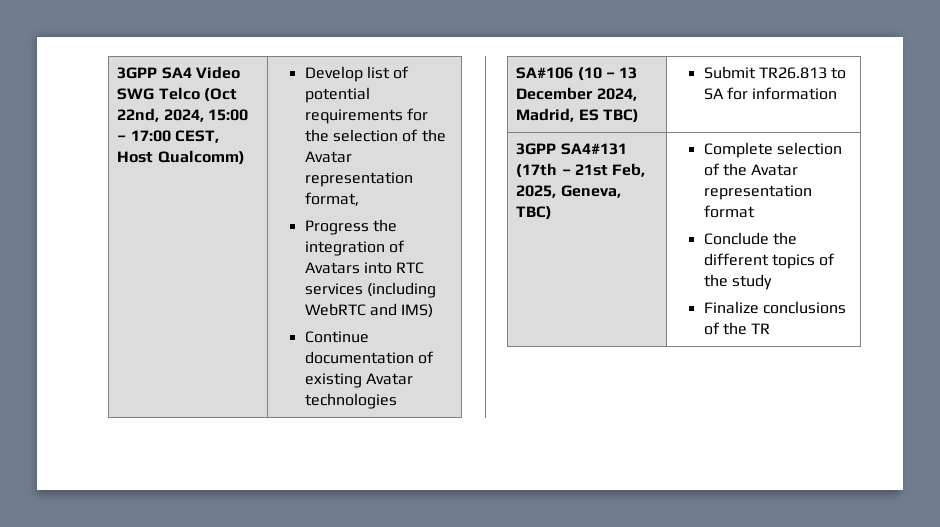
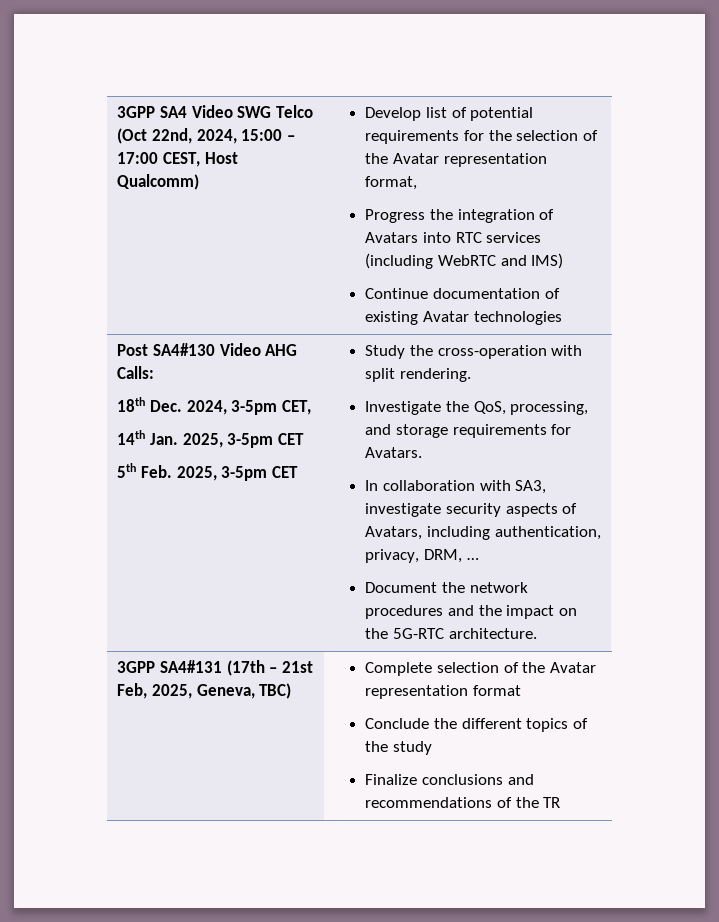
[516,67,638,81] [516,87,637,101] [516,108,639,123] [703,66,847,79] [703,87,838,100] SA#106 (10 – 13 December 2024, Madrid, ES TBC) | Submit TR26.813 to SA for information -> [117,343,298,356] [117,366,155,379] [117,397,311,415] [117,430,304,448] [117,463,298,481] [365,345,583,359] [365,368,471,382] [365,401,589,415] [365,424,572,438] [365,447,423,458] [365,480,547,494] [365,503,578,517] [365,526,601,540] [365,549,479,563] [365,582,528,593] [365,605,577,619] [365,628,537,639] Post SA4#130 Video AHG Calls: // 18th Dec. 2024, 3-5pm CET, // 14th Jan. 2025, 3-5pm CET // 5th Feb. 2025, 3-5pm CET | Study the cross-operation with split rendering. // Investigate the QoS, processing, and storage requirements for Avatars. // In collaboration with SA3, investigate security aspects of Avatars, including authentication, privacy, DRM, … // Document the network procedures and the impact on the 5G-RTC architecture.
(847, 307) none -> [507,774,534,785] [365,797,493,808] and recommendations

